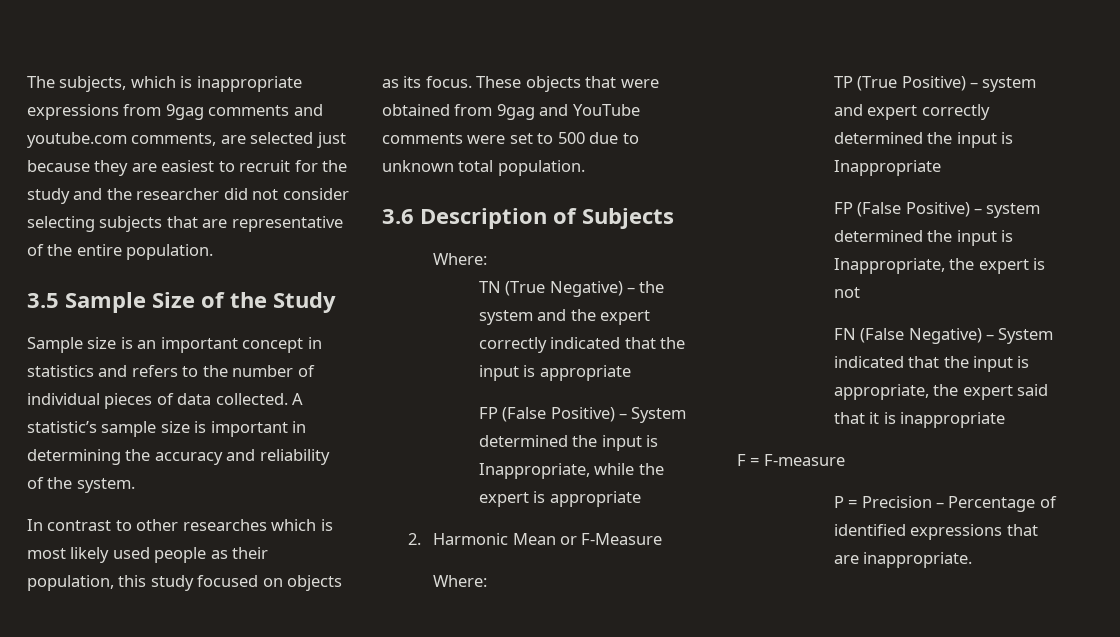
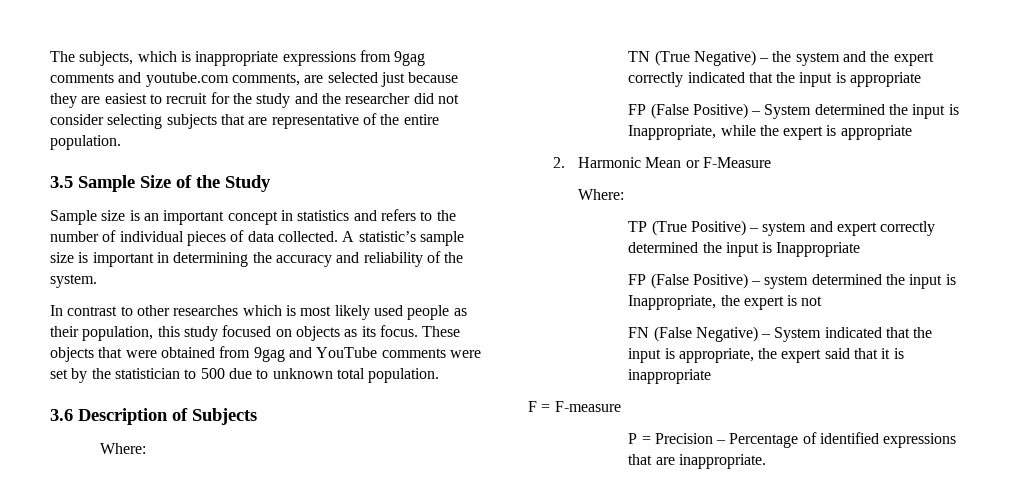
(533, 138) none -> [71,368,180,383] by the statistician

